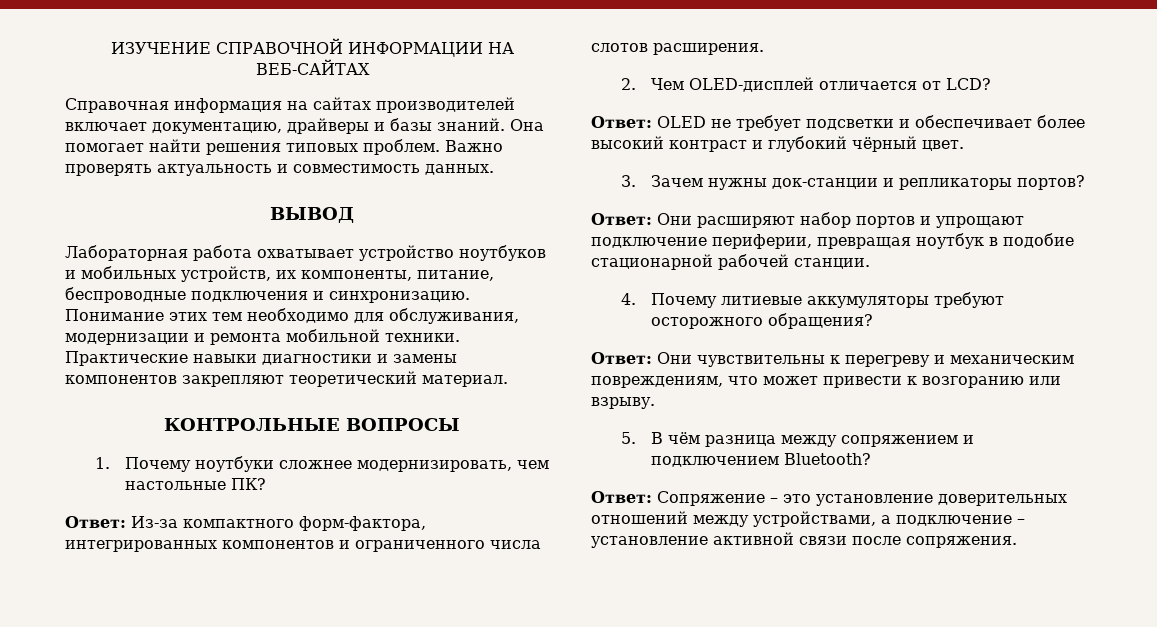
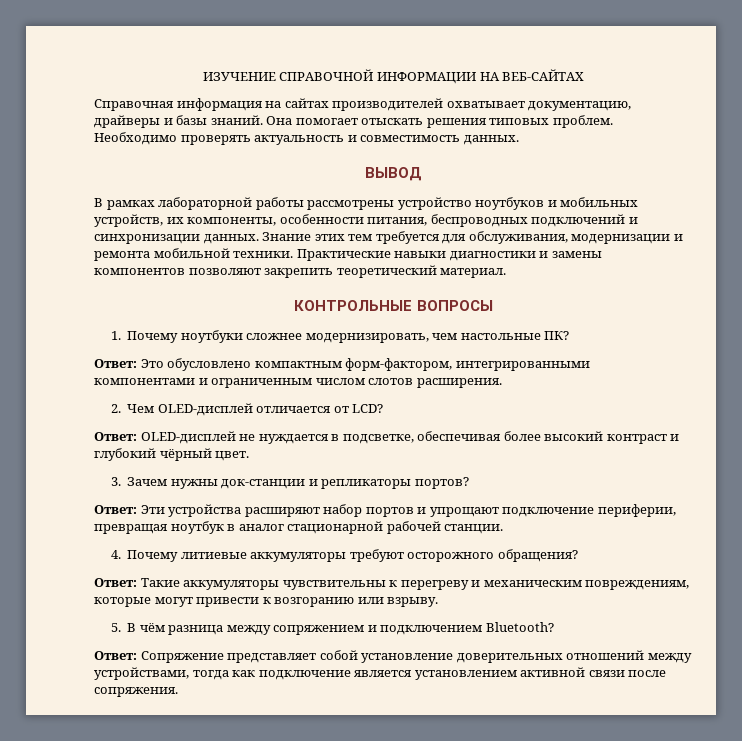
[65,122,147,131] включает -> [446,101,525,108] охватывает
[149,139,201,152] найти -> [361,118,424,125] отыскать
[445,140,503,152] Важно -> [94,132,177,145] Необходимо
[65,245,354,261] Лабораторная работа охватывает -> [94,197,395,210] В рамках лабораторной работы рассмотрены
[417,270,494,281] [65,287,470,303] [65,309,164,321] питание, беспроводные подключения и синхронизацию. Понимание -> [279,214,638,227] [94,232,312,244] особенности питания, беспроводных подключений и синхронизации данных. Знание
[247,308,349,323] необходимо -> [375,231,440,244] требуется
[182,375,284,387] закрепляют -> [188,268,334,278] позволяют закрепить
[131,516,426,531] [65,540,541,552] Из-за компактного форм-фактора, интегрированных компонентов и ограниченного числа -> [140,358,590,371] [94,378,365,388] Это обусловлено компактным форм-фактором, интегрированными компонентами и ограниченным числом
[657,115,1032,131] OLED не требует подсветки и обеспечивает -> [140,431,502,444] OLED-дисплей не нуждается в подсветке, обеспечивая
[657,213,692,225] Они -> [140,504,242,517] Эти устройства
[1003,233,1074,248] подобие -> [238,524,284,531] аналог
[657,352,692,364] Они -> [140,578,280,590] Такие аккумуляторы
[728,376,818,385] что может -> [94,597,193,607] которые могут
[770,494,811,503] – это -> [227,650,358,663] представляет собой
[881,515,1025,526] [591,536,708,548] а подключение – установление -> [192,670,517,680] тогда как подключение является установлением

